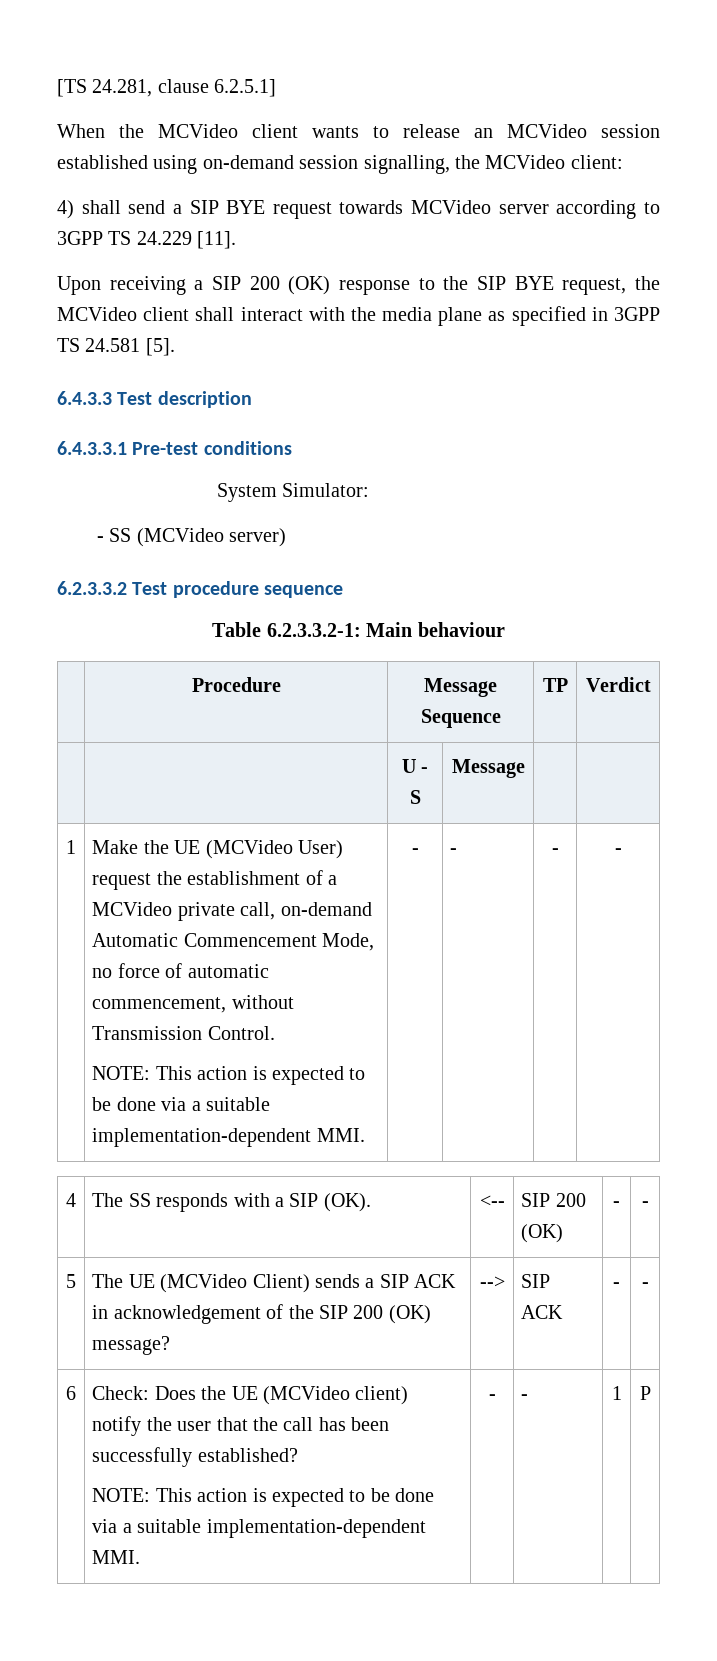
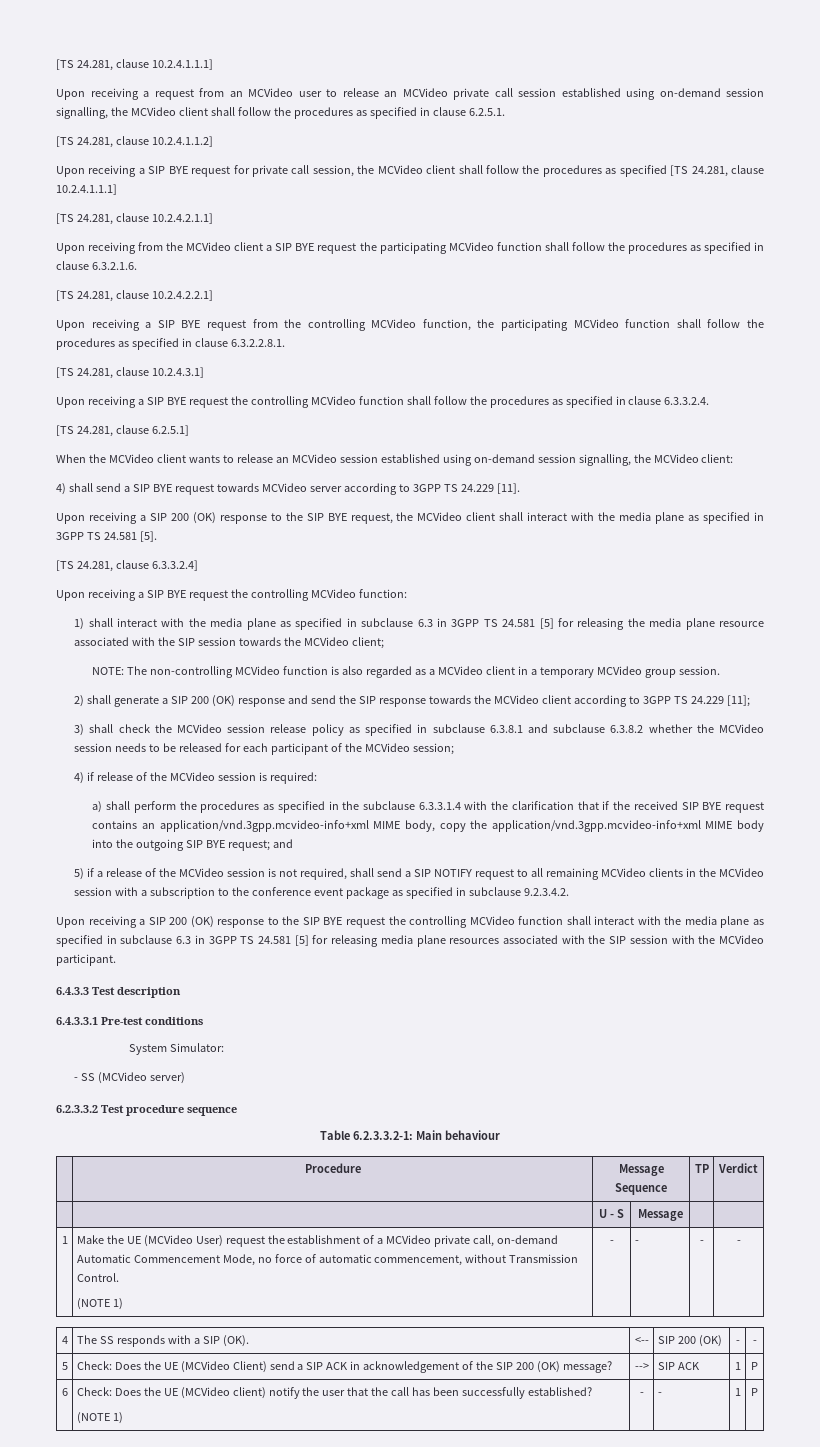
[57,79,209,97] [TS 24.281, clause -> [56,59,213,71] [56,88,764,100] [56,107,505,119] [56,136,213,148] [56,165,765,177] [56,184,117,195] [56,213,213,225] [56,242,764,254] [56,261,137,270] [56,290,213,302] [56,319,765,331] [56,338,285,350] [56,367,204,379] [56,396,710,408] [56,425,149,437] [TS 24.281, clause 10.2.4.1.1.1] // Upon receiving a request from an MCVideo user to release an MCVideo private call session established using on-demand session signalling, the MCVideo client shall follow the procedures as specified in clause 6.2.5.1. // [TS 24.281, clause 10.2.4.1.1.2] // Upon receiving a SIP BYE request for private call session, the MCVideo client shall follow the procedures as specified [TS 24.281, clause 10.2.4.1.1.1] // [TS 24.281, clause 10.2.4.2.1.1] // Upon receiving from the MCVideo client a SIP BYE request the participating MCVideo function shall follow the procedures as specified in clause 6.3.2.1.6. // [TS 24.281, clause 10.2.4.2.2.1] // Upon receiving a SIP BYE request from the controlling MCVideo function, the participating MCVideo function shall follow the procedures as specified in clause 6.3.2.2.8.1. // [TS 24.281, clause 10.2.4.3.1] // Upon receiving a SIP BYE request the controlling MCVideo function shall follow the procedures as specified in clause 6.3.3.2.4. // [TS 24.281, clause
(175, 347) none -> [56,560,198,572] [56,589,407,601] [74,618,764,630] [74,637,384,649] [92,666,720,678] [74,695,750,707] [74,724,764,736] [74,743,454,755] [74,772,317,784] [92,801,764,813] [92,820,764,832] [92,839,294,851] [74,868,764,880] [74,887,569,899] [56,916,764,928] [56,935,764,947] [56,954,116,966] // [TS 24.281, clause 6.3.3.2.4] // Upon receiving a SIP BYE request the controlling MCVideo function: // 1) shall interact with the media plane as specified in subclause 6.3 in 3GPP TS 24.581 [5] for releasing the media plane resource associated with the SIP session towards the MCVideo client; // NOTE: The non-controlling MCVideo function is also regarded as a MCVideo client in a temporary MCVideo group session. // 2) shall generate a SIP 200 (OK) response and send the SIP response towards the MCVideo client according to 3GPP TS 24.229 [11]; // 3) shall check the MCVideo session release policy as specified in subclause 6.3.8.1 and subclause 6.3.8.2 whether the MCVideo session needs to be released for each participant of the MCVideo session; // 4) if release of the MCVideo session is required: // a) shall perform the procedures as specified in the subclause 6.3.3.1.4 with the clarification that if the received SIP BYE request contains an application/vnd.3gpp.mcvideo-info+xml MIME body, copy the application/vnd.3gpp.mcvideo-info+xml MIME body into the outgoing SIP BYE request; and // 5) if a release of the MCVideo session is not required, shall send a SIP NOTIFY request to all remaining MCVideo clients in the MCVideo session with a subscription to the conference event package as specified in subclause 9.2.3.4.2. // Upon receiving a SIP 200 (OK) response to the SIP BYE request the controlling MCVideo function shall interact with the media plane as specified in subclause 6.3 in 3GPP TS 24.581 [5] for releasing media plane resources associated with the SIP session with the MCVideo participant.
[92,1066,366,1085] [92,1097,270,1111] [92,1128,365,1147] NOTE: This action is expected to be done via a suitable implementation-dependent MMI. -> [76,1298,123,1310] (NOTE 1)
[92,1274,124,1288] The -> [76,1361,161,1370] Check: Does the
[314,1274,360,1288] sends -> [269,1361,295,1370] send
[613,1282,620,1288] [641,1282,649,1288] - | - -> [734,1362,741,1370] [751,1362,758,1370] 1 | P
[92,1488,435,1507] [92,1519,426,1538] [92,1550,141,1564] NOTE: This action is expected to be done via a suitable implementation-dependent MMI. -> [76,1412,123,1424] (NOTE 1)

